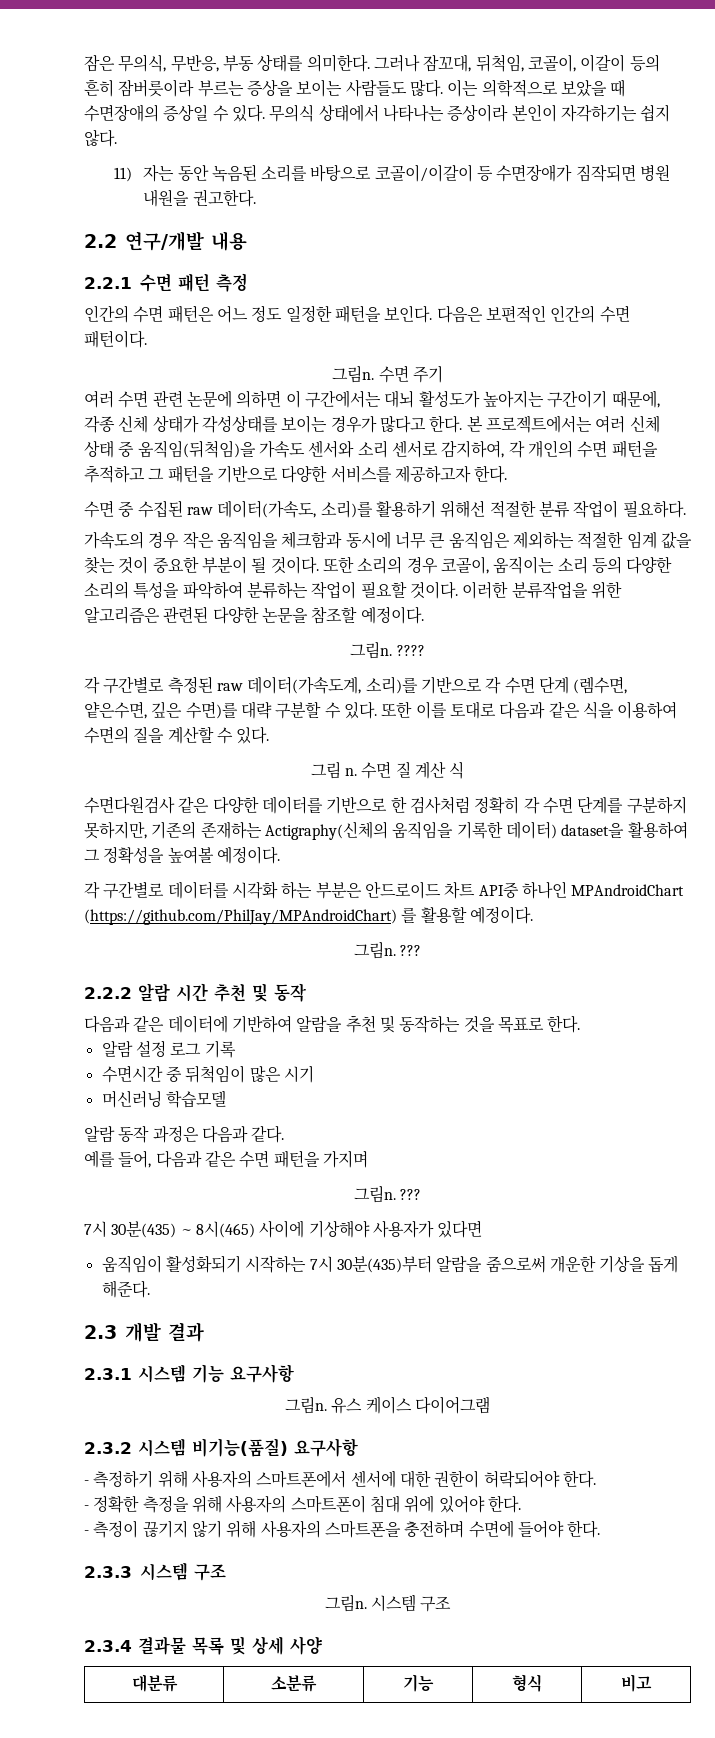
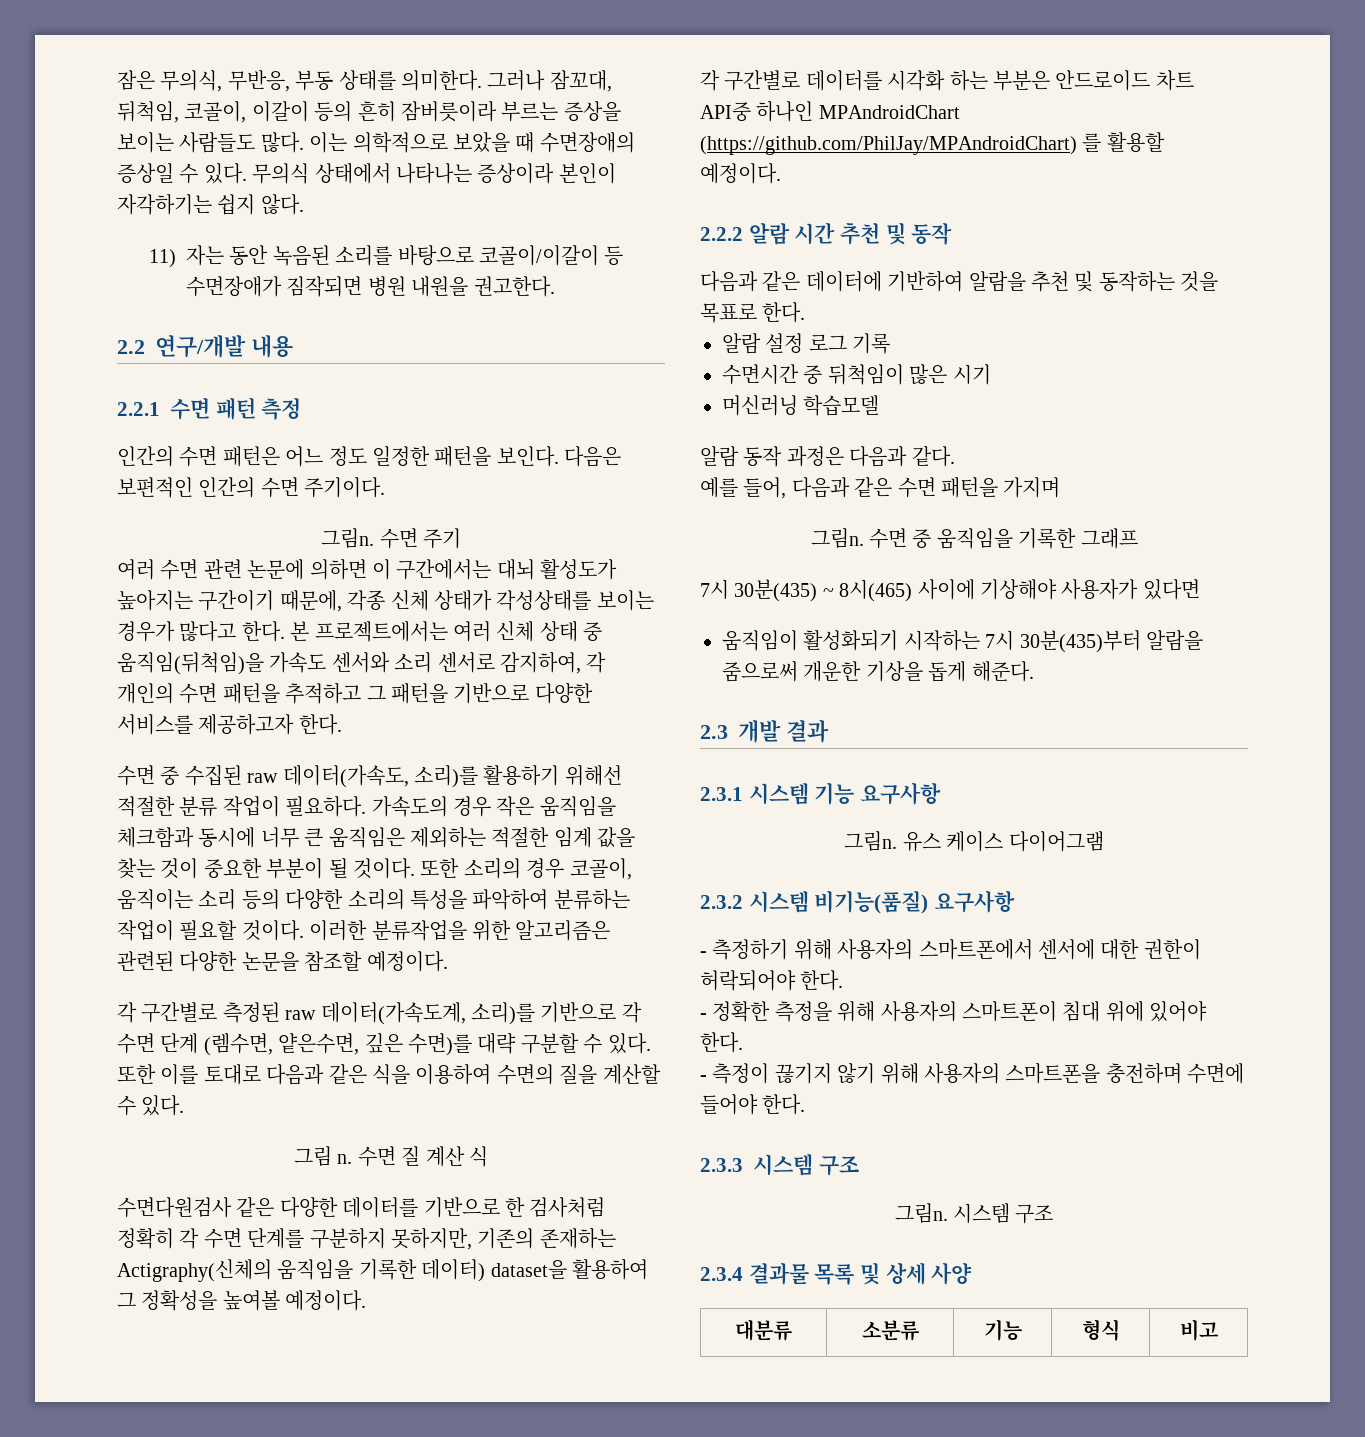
[84,330,147,348] 패턴이다. -> [304,477,386,498] 주기이다.
(686, 509) // -> (367, 806) none
[350,641,425,659] // 그림n. ???? -> (448, 961) none
[353,941,422,959] // 그림n. ??? -> (781, 173) none
[400,1189,422,1200] ??? -> [868,528,1138,549] 수면 중 움직임을 기록한 그래프

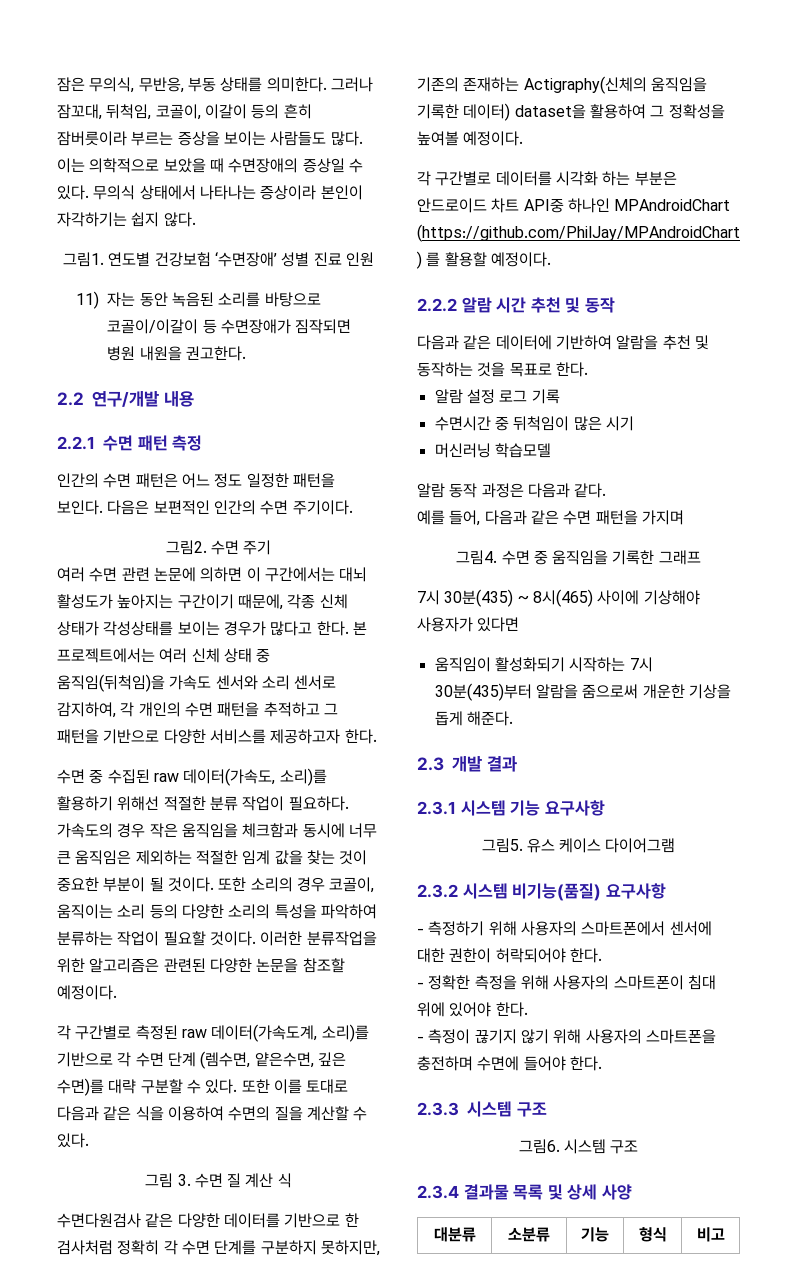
(304, 204) none -> [63,252,374,267] // 그림1. 연도별 건강보험 ‘수면장애’ 성별 진료 인원
[321,528,375,548] 그림n. -> [165,540,207,555] 그림2.
[337,1154,353,1164] n. -> [177,1174,191,1186] 3.
[810,528,864,548] 그림n. -> [456,550,498,565] 그림4.
[844,831,898,851] 그림n. -> [481,838,523,853] 그림5.
[894,1203,948,1223] 그림n. -> [518,1139,560,1154] 그림6.

